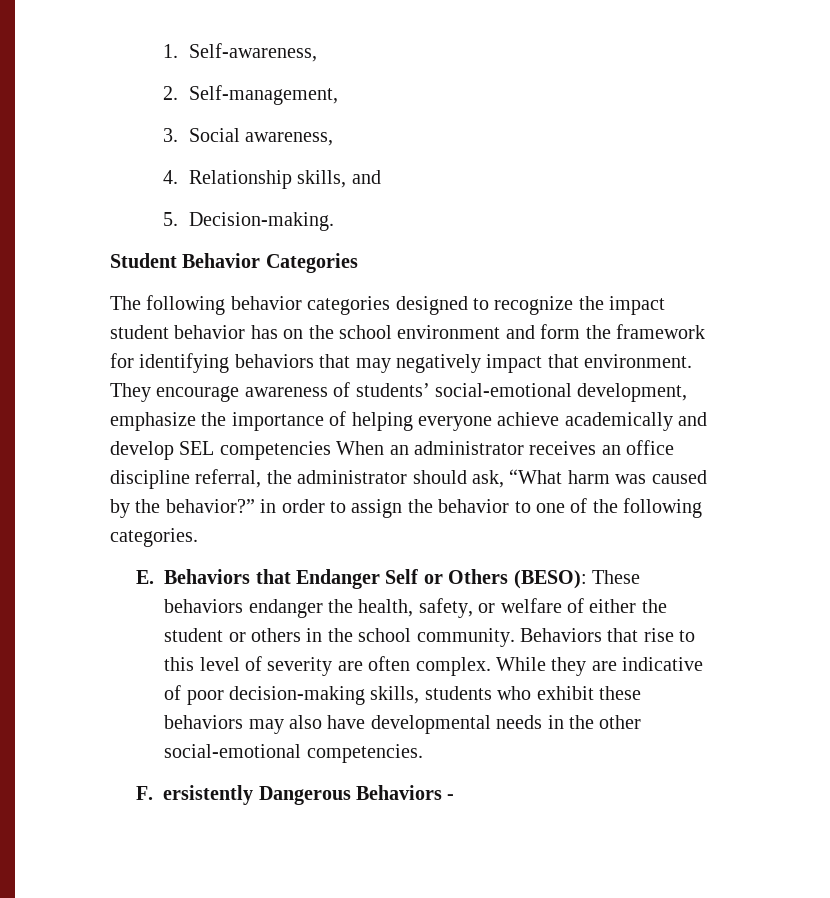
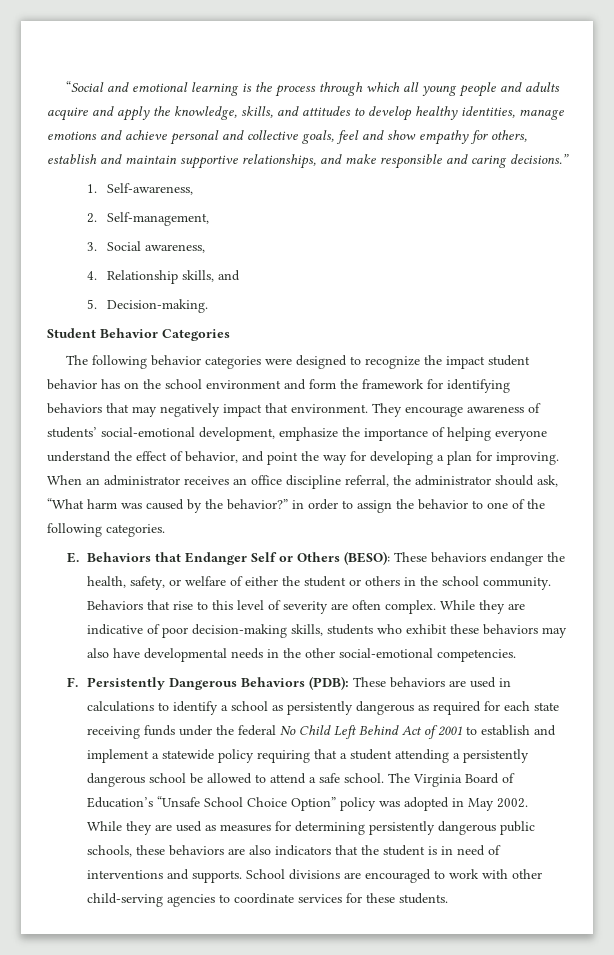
(162, 51) none -> [65,81,560,97] [47,106,564,121] [47,130,527,145] [47,154,569,169] “Social and emotional learning is the process through which all young people and adults acquire and apply the knowledge, skills, and attitudes to develop healthy identities, manage emotions and achieve personal and collective goals, feel and show empathy for others, establish and maintain supportive relationships, and make responsible and caring decisions.” //
(391, 305) none -> [264,358,292,365] were
[497,412,708,431] [110,441,331,460] achieve academically and develop SEL competencies -> [47,451,559,465] understand the effect of behavior, and point the way for developing a plan for improving.
[163,785,254,805] ersistently -> [87,677,166,690] Persistently
[447,794,455,800] - -> [309,676,512,690] [87,701,560,715] [87,725,557,739] [87,749,530,763] [87,773,516,787] [87,796,529,811] [87,821,536,835] [87,845,502,857] [87,869,543,883] [87,893,449,907] (PDB): These behaviors are used in calculations to identify a school as persistently dangerous as required for each state receiving funds under the federal No Child Left Behind Act of 2001 to establish and implement a statewide policy requiring that a student attending a persistently dangerous school be allowed to attend a safe school. The Virginia Board of Education’s “Unsafe School Choice Option” policy was adopted in May 2002. While they are used as measures for determining persistently dangerous public schools, these behaviors are also indicators that the student is in need of interventions and supports. School divisions are encouraged to work with other child-serving agencies to coordinate services for these students.

